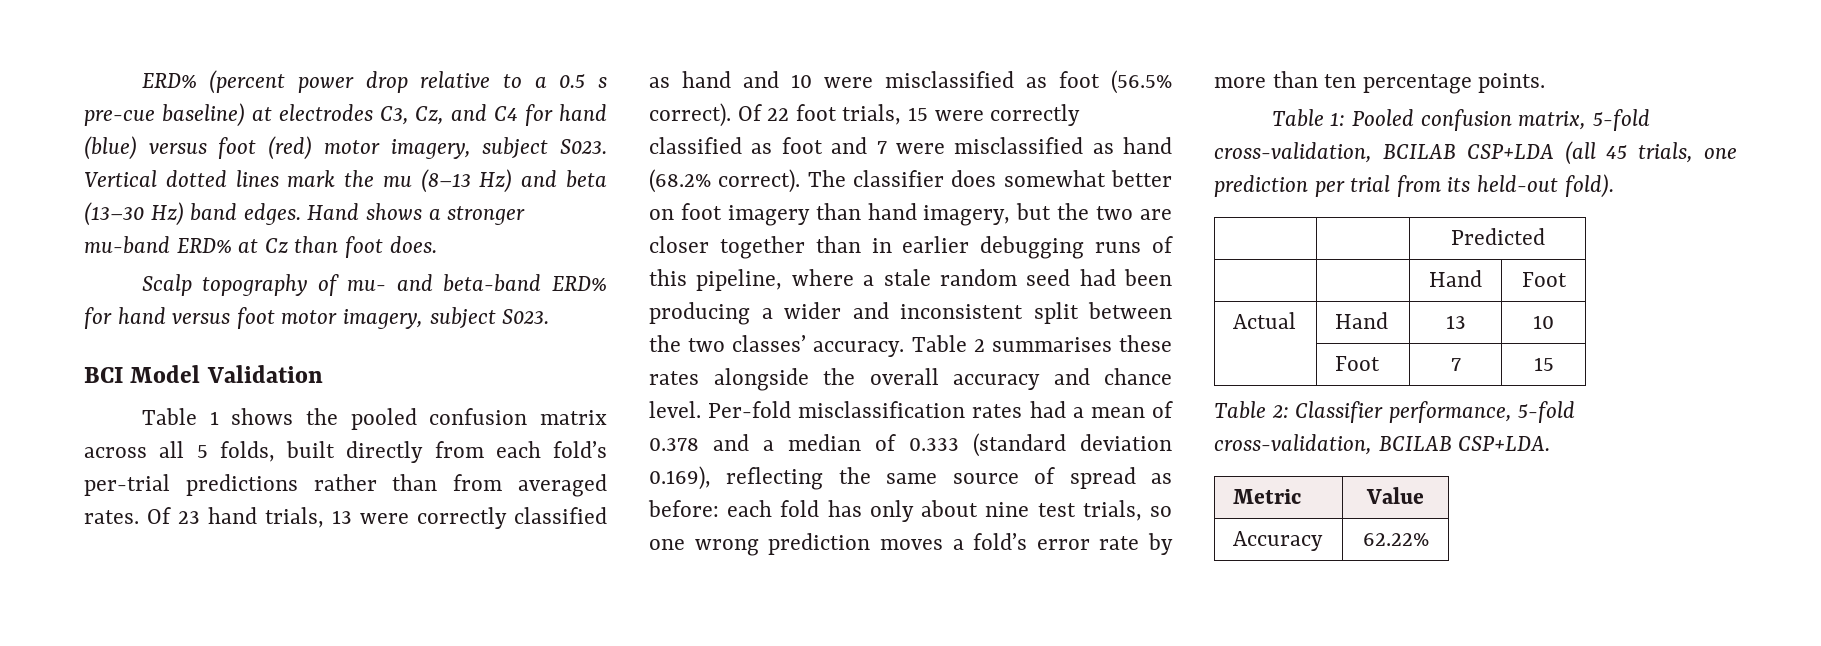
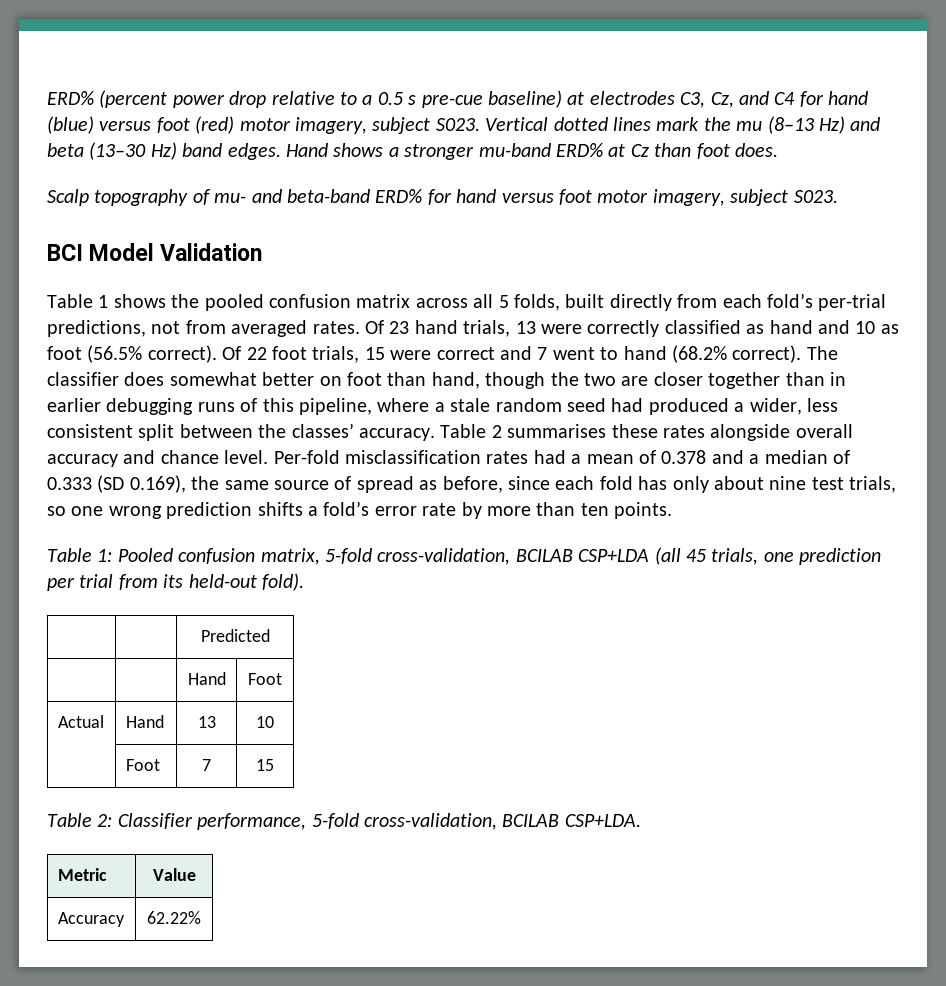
[185,474,438,496] predictions rather than -> [47,320,181,337] predictions, not
[824,71,1014,88] were misclassified -> (876, 327) none
[990,104,1081,126] [649,137,1114,154] correctly classified as foot and 7 were misclassified as -> [436,346,619,360] correct and 7 went to
[727,203,1052,226] imagery than hand imagery, but -> [387,372,546,389] than hand, though
[1124,269,1172,286] [649,302,1023,325] been producing a wider and inconsistent -> [648,398,838,415] [47,424,133,438] produced a wider, less consistent
[688,338,726,352] two -> (287, 431) none
[823,368,855,385] the -> (791, 432) none
[973,433,1172,457] [649,466,824,490] (standard deviation 0.169), reflecting -> [97,475,186,493] (SD 0.169),
[648,500,719,517] before: -> [442,476,550,493] before, since
[879,539,943,550] moves -> [257,502,303,516] shifts
[1362,74,1472,94] percentage -> (609, 509) none

